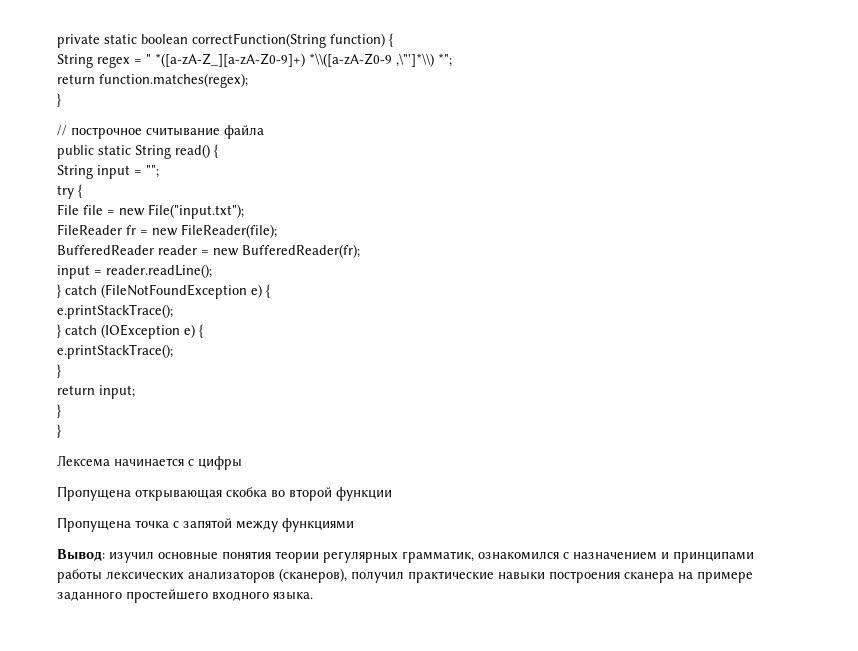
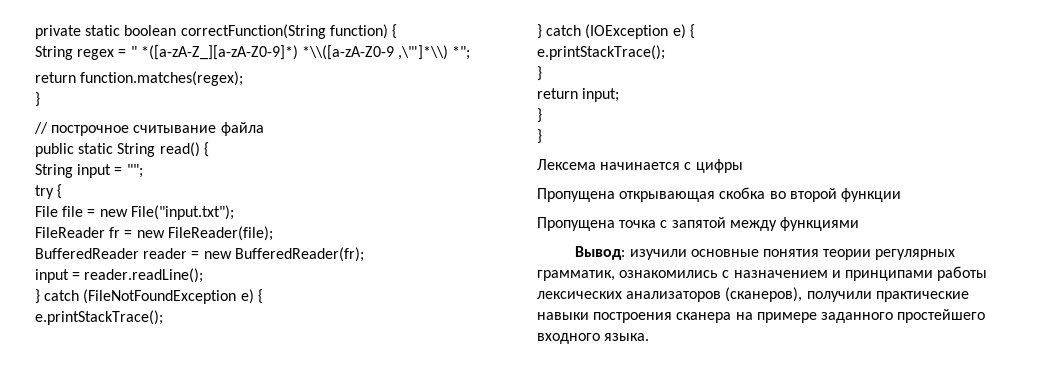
[155,53,305,67] *([a-zA-Z_][a-zA-Z0-9]+) -> [140,45,298,60] *([a-zA-Z_][a-zA-Z0-9]*)
[109,551,154,563] изучил -> [629,249,687,260] изучили
[478,551,559,560] ознакомился -> [619,270,719,278] ознакомились
[351,571,404,583] получил -> [806,291,872,302] получили

